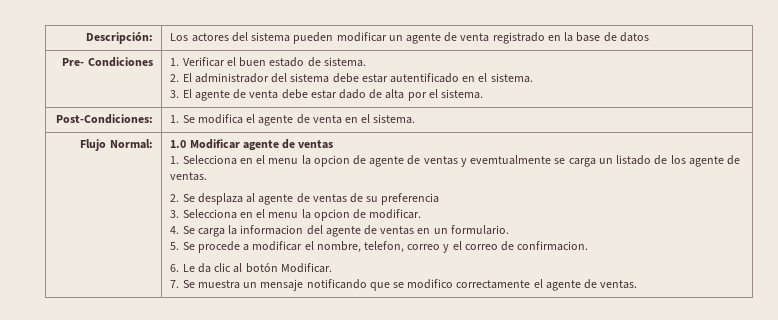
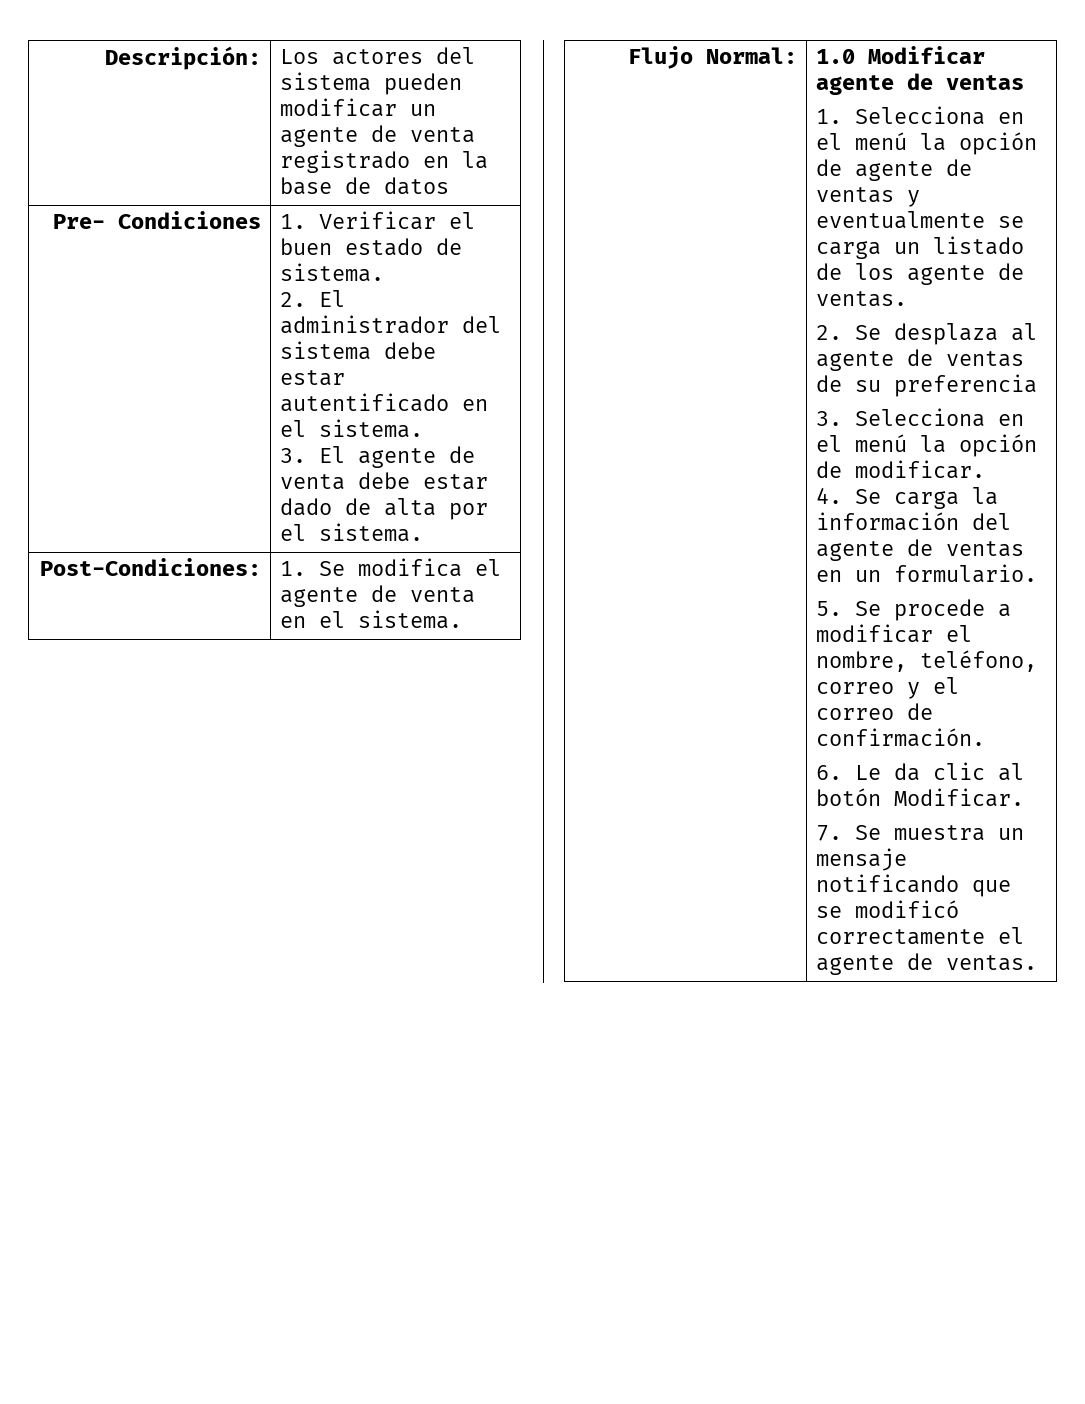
[268,155,350,167] menu la opcion -> [855,132,1038,155] menú la opción
[470,155,552,165] evemtualmente -> [816,211,986,229] eventualmente
[268,209,350,221] menu la opcion -> [855,434,1038,457] menú la opción
[240,225,304,235] informacion -> [816,512,960,531] información
[363,241,404,253] telefon, -> [920,650,1038,672] teléfono,
[517,241,589,251] confirmacion. -> [816,728,986,747] confirmación.
[407,279,454,289] modifico -> [855,900,960,918] modificó

